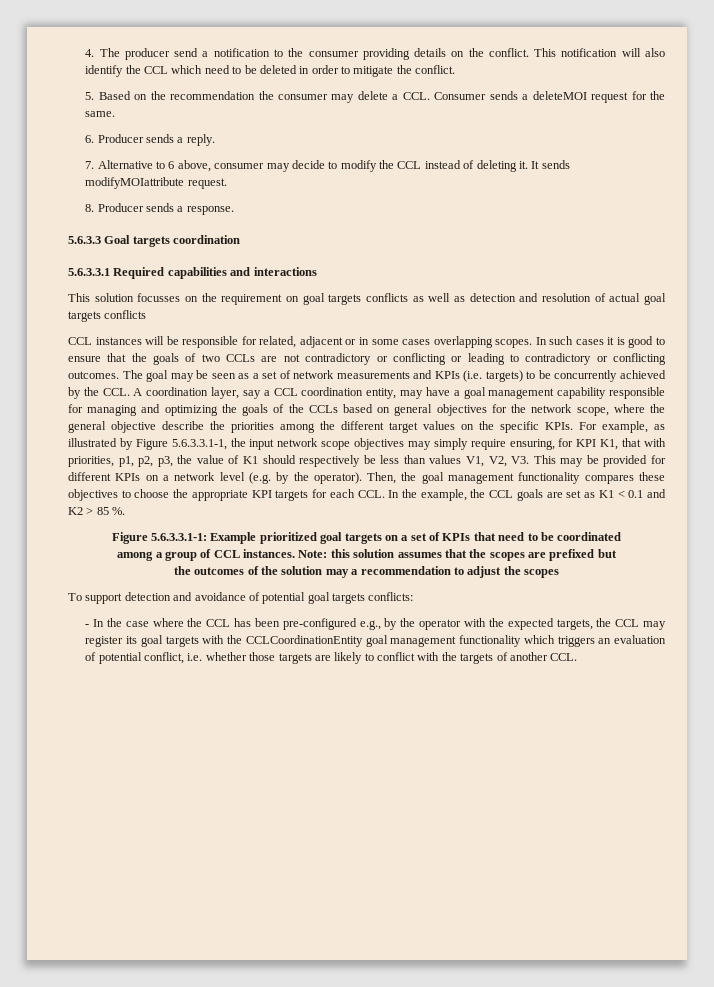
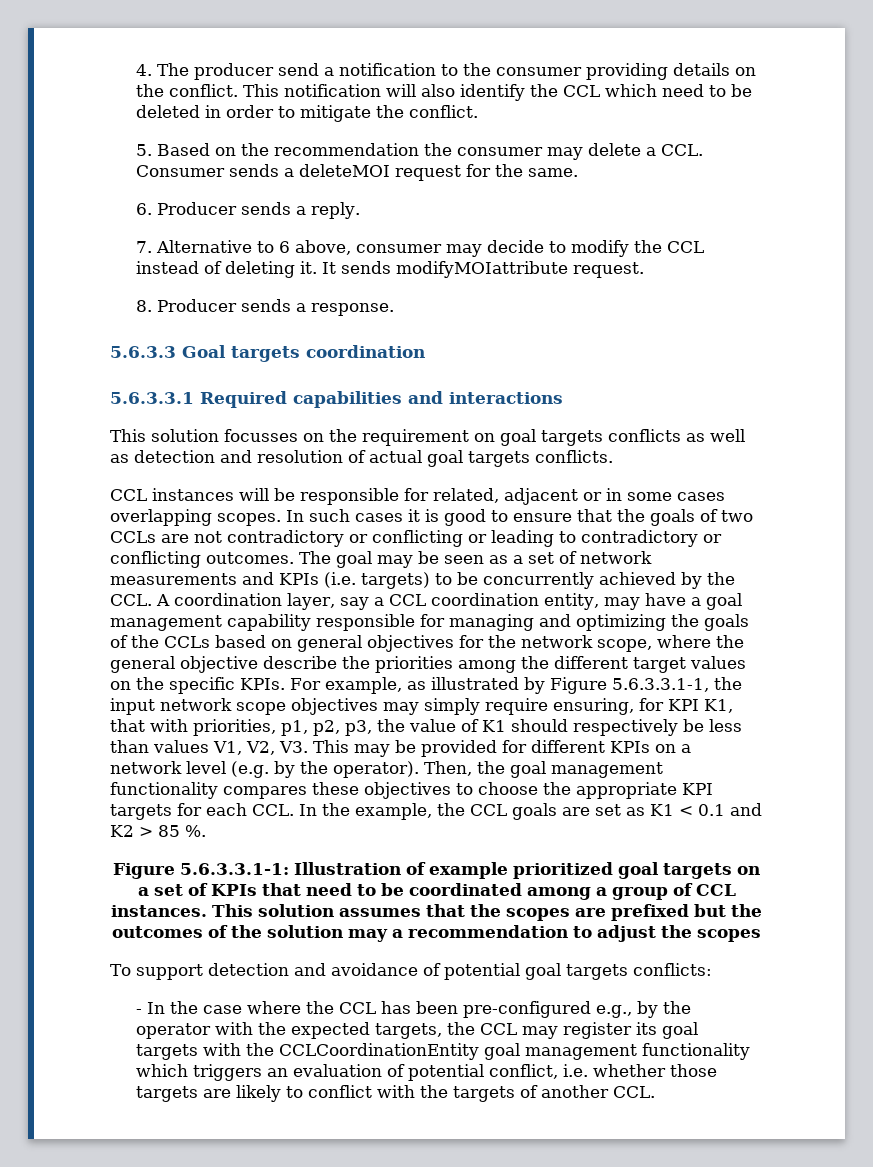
[104,310,147,319] conflicts -> [535,450,613,463] conflicts.
[210,532,257,544] Example -> [294,862,508,879] Illustration of example
(622, 536) // -> (522, 889) none
[298,549,350,558] Note: this -> [212,904,253,917] This
(617, 553) // -> (726, 910) none

